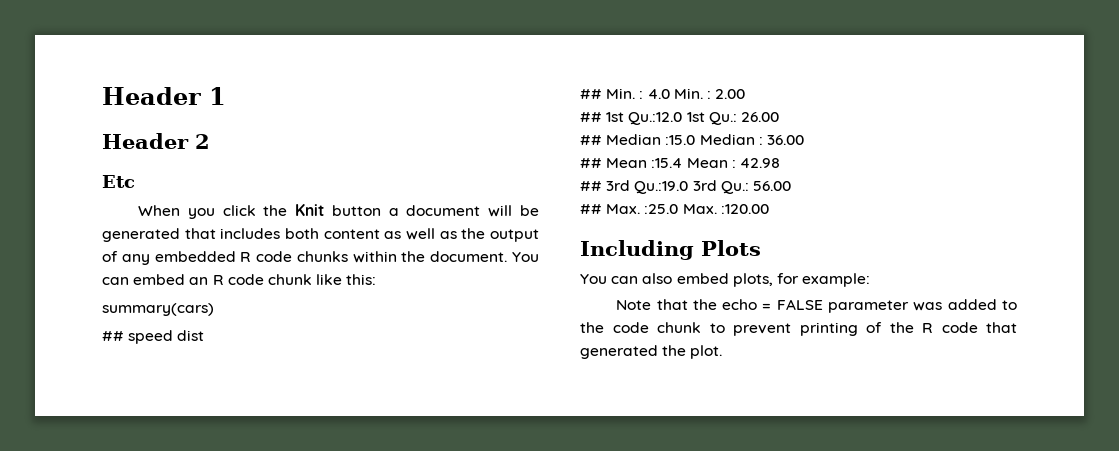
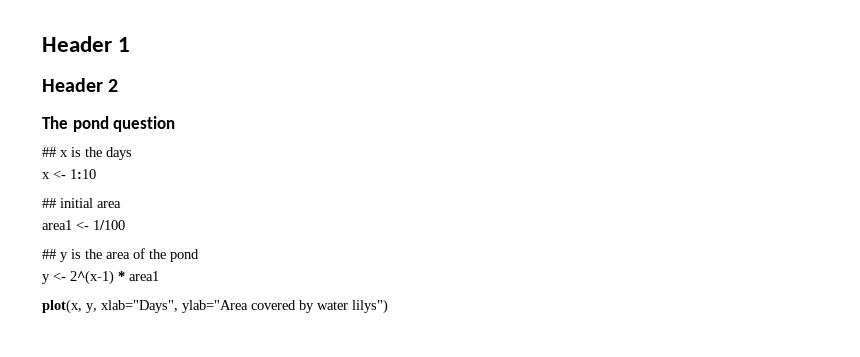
[102,175,135,188] [138,204,539,219] [102,228,539,242] [102,251,539,265] [102,274,377,285] [102,303,214,316] [102,330,205,344] [580,88,746,99] [580,112,779,125] [580,134,804,145] [580,158,780,168] [580,180,791,194] [580,204,769,214] [580,240,761,260] [580,273,871,287] [616,299,1017,313] [580,322,1017,336] [580,345,723,359] Etc // When you click the Knit button a document will be generated that includes both content as well as the output of any embedded R code chunks within the document. You can embed an R code chunk like this: // summary(cars) // ## speed dist // ## Min. : 4.0 Min. : 2.00 // ## 1st Qu.:12.0 1st Qu.: 26.00 // ## Median :15.0 Median : 36.00 // ## Mean :15.4 Mean : 42.98 // ## 3rd Qu.:19.0 3rd Qu.: 56.00 // ## Max. :25.0 Max. :120.00 // Including Plots // You can also embed plots, for example: // Note that the echo = FALSE parameter was added to the code chunk to prevent printing of the R code that generated the plot. -> [42,116,176,132] [42,147,132,160] [42,169,96,179] [42,198,121,208] [42,220,125,230] [42,248,199,262] [42,270,159,285] [42,299,388,314] The pond question // ## x is the days // x <- 1:10 // ## initial area // area1 <- 1/100 // ## y is the area of the pond // y <- 2^(x-1) * area1 // plot(x, y, xlab="Days", ylab="Area covered by water lilys")

